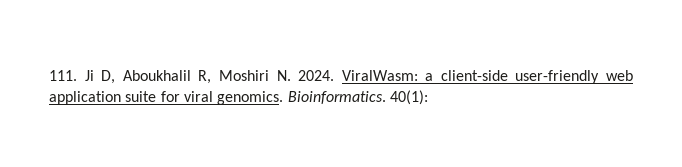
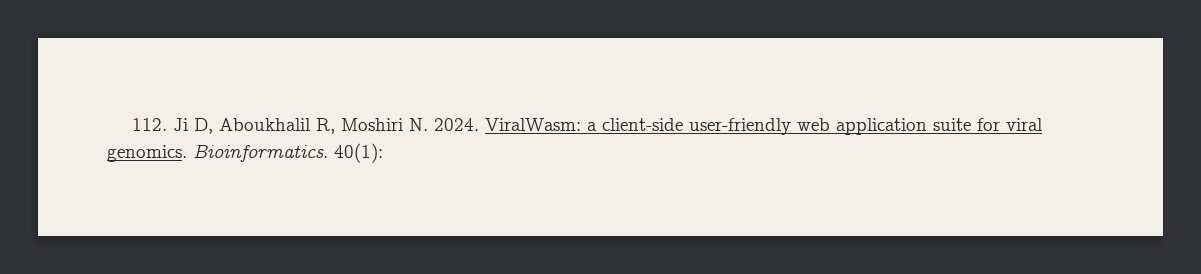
[49,70,77,81] 111. -> [132,118,168,131] 112.

